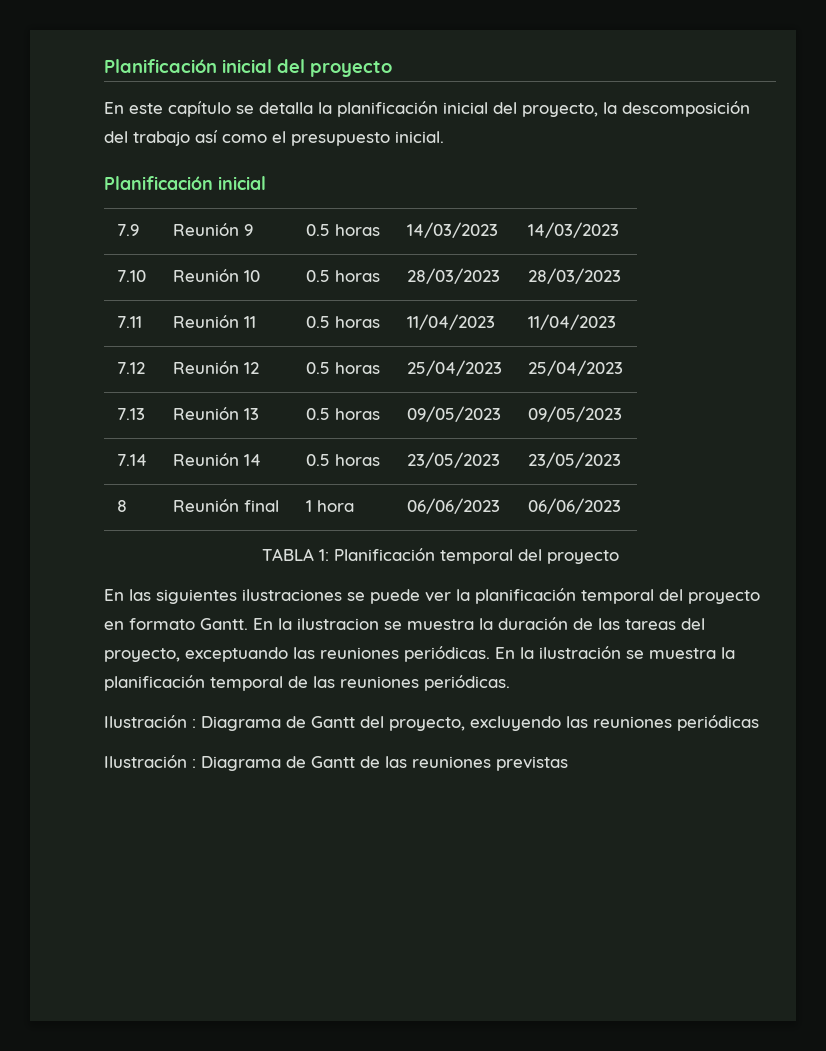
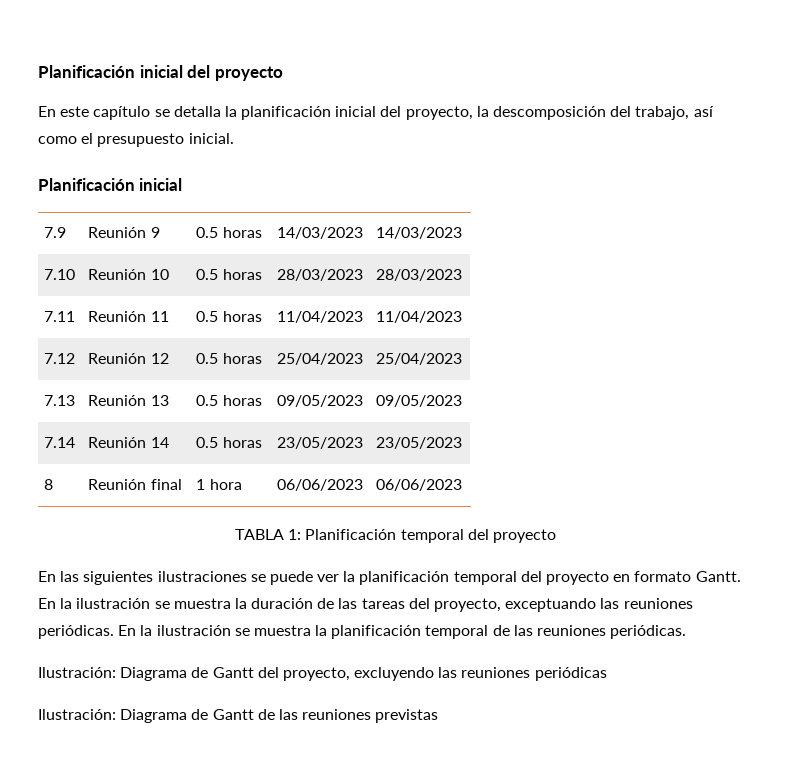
[133,131,190,146] trabajo -> [635,106,690,120] trabajo,
[297,618,379,630] ilustracion -> [76,598,151,609] ilustración
[104,715,196,728] Ilustración : -> [38,667,116,678] Ilustración:
[104,755,196,768] Ilustración : -> [38,709,116,720] Ilustración:

